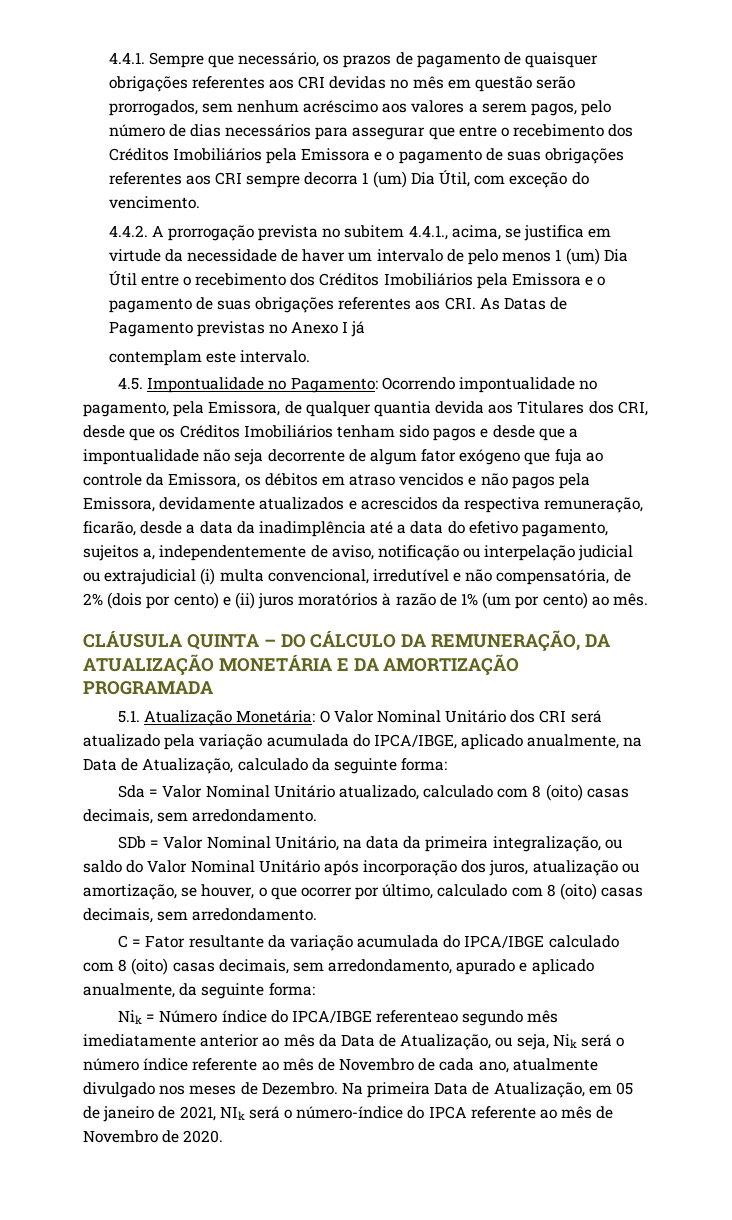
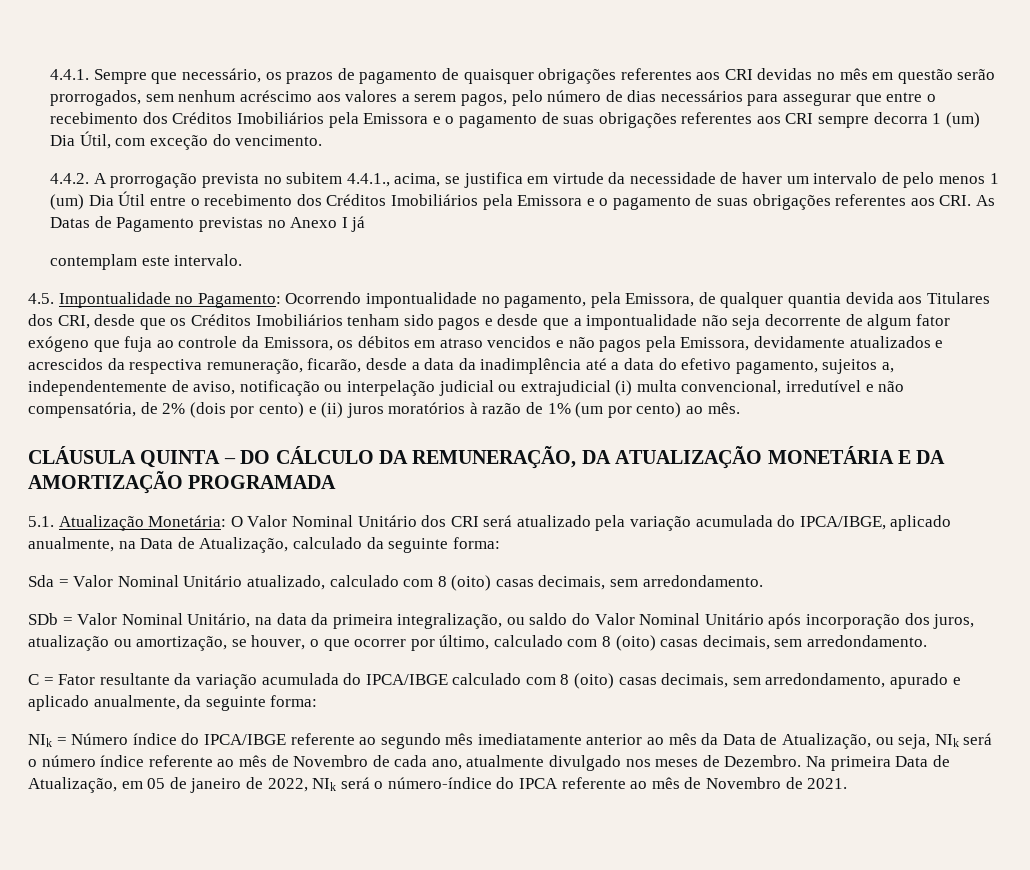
[117,1010,142,1024] Nik -> [28,734,52,747] NIk
[376,1010,459,1023] referenteao -> [290,733,377,745] referente ao
[552,1034,577,1048] Nik -> [934,734,959,747] NIk
[179,1106,216,1121] 2021, -> [267,778,308,792] 2022,
[183,1130,224,1143] 2020. -> [807,778,848,789] 2021.

